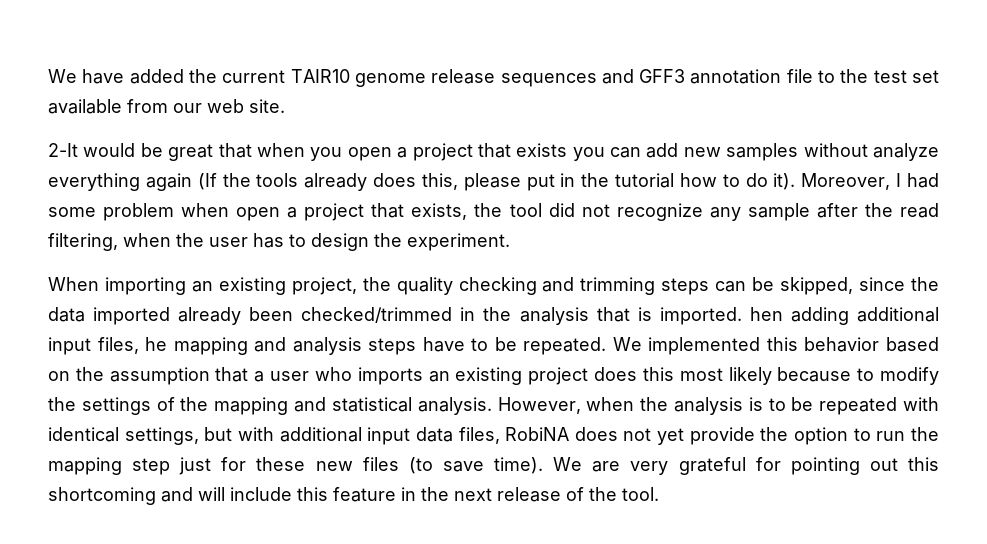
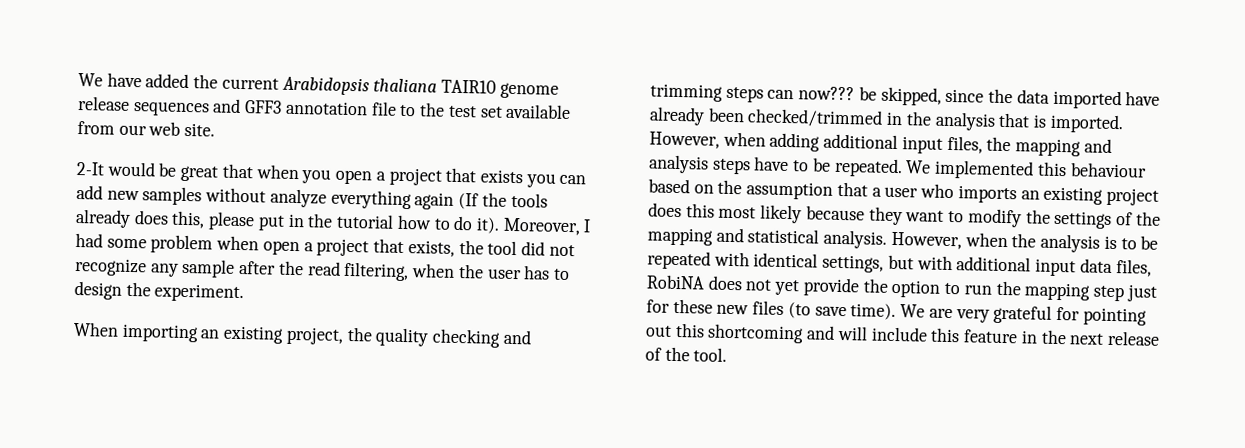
(286, 76) none -> [281,76,438,96] Arabidopsis thaliana
(747, 286) none -> [798,86,856,101] now???
(171, 316) none -> [1125,91,1161,106] have
[749,307,783,321] hen -> [649,131,766,149] However, when
[145,337,168,351] he -> [986,136,1012,152] the
[804,337,880,352] behavior -> [1069,162,1147,178] behaviour
(852, 374) none -> [868,206,945,226] they want

